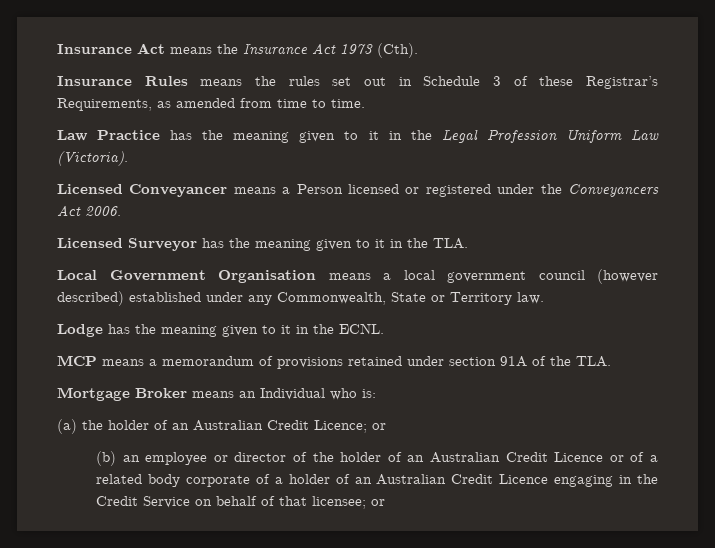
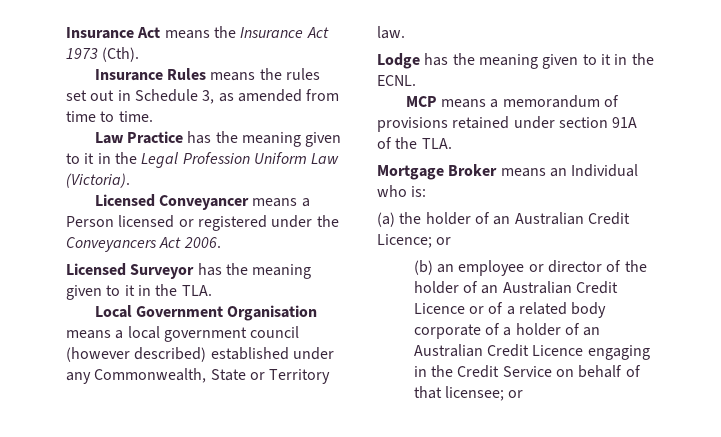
[493,76,659,89] [57,98,152,111] 3 of these Registrar’s Requirements, -> [202,90,215,104] 3,

